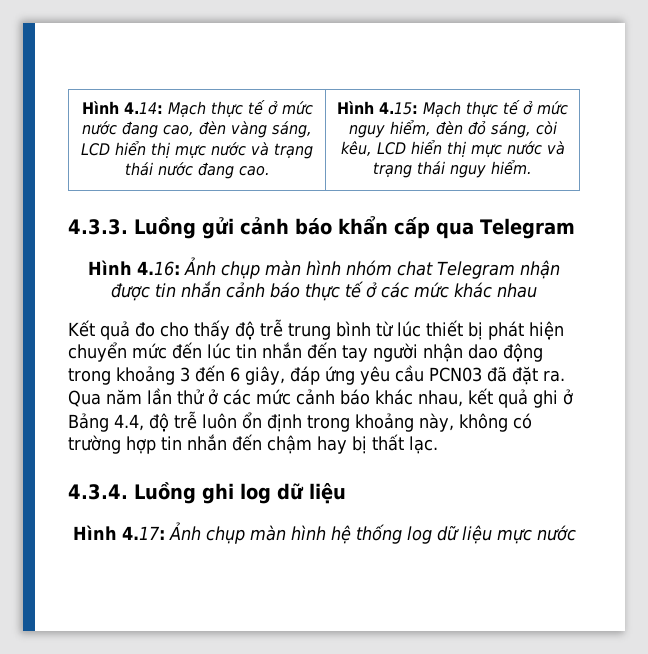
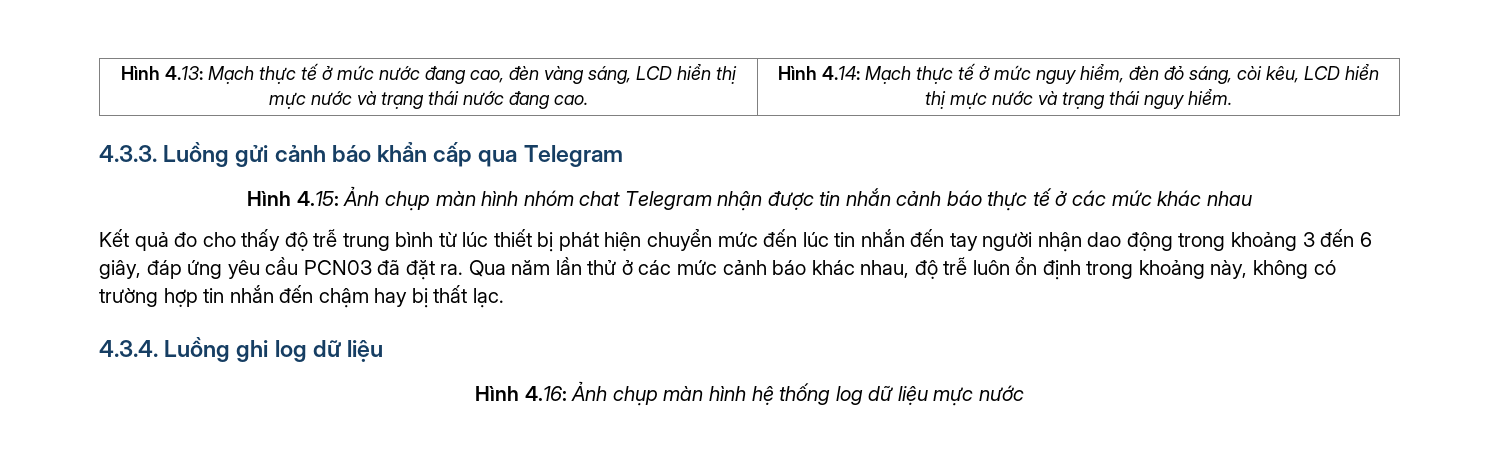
[81,101,163,114] Hình 4.14: -> [121,66,203,80] Hình 4.13:
[379,102,418,115] 4.15: -> [822,66,860,80] 4.14:
[137,261,181,276] 4.16: -> [296,191,339,206] 4.15:
[468,388,573,408] [68,413,144,432] kết quả ghi ở Bảng 4.4, -> (910, 269) none
[121,526,165,540] 4.17: -> [524,386,567,401] 4.16:

